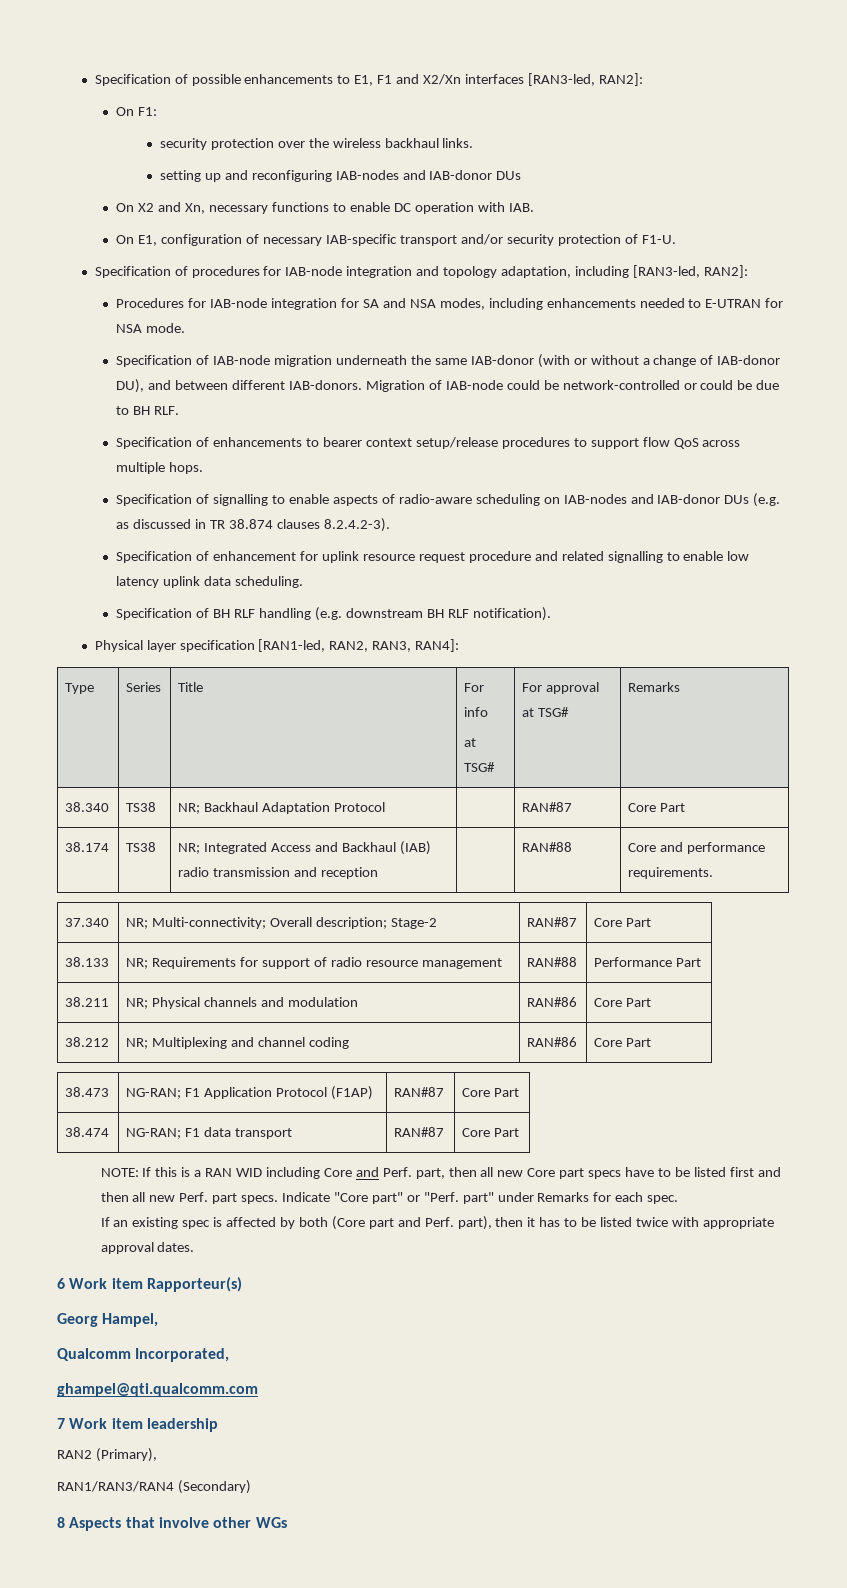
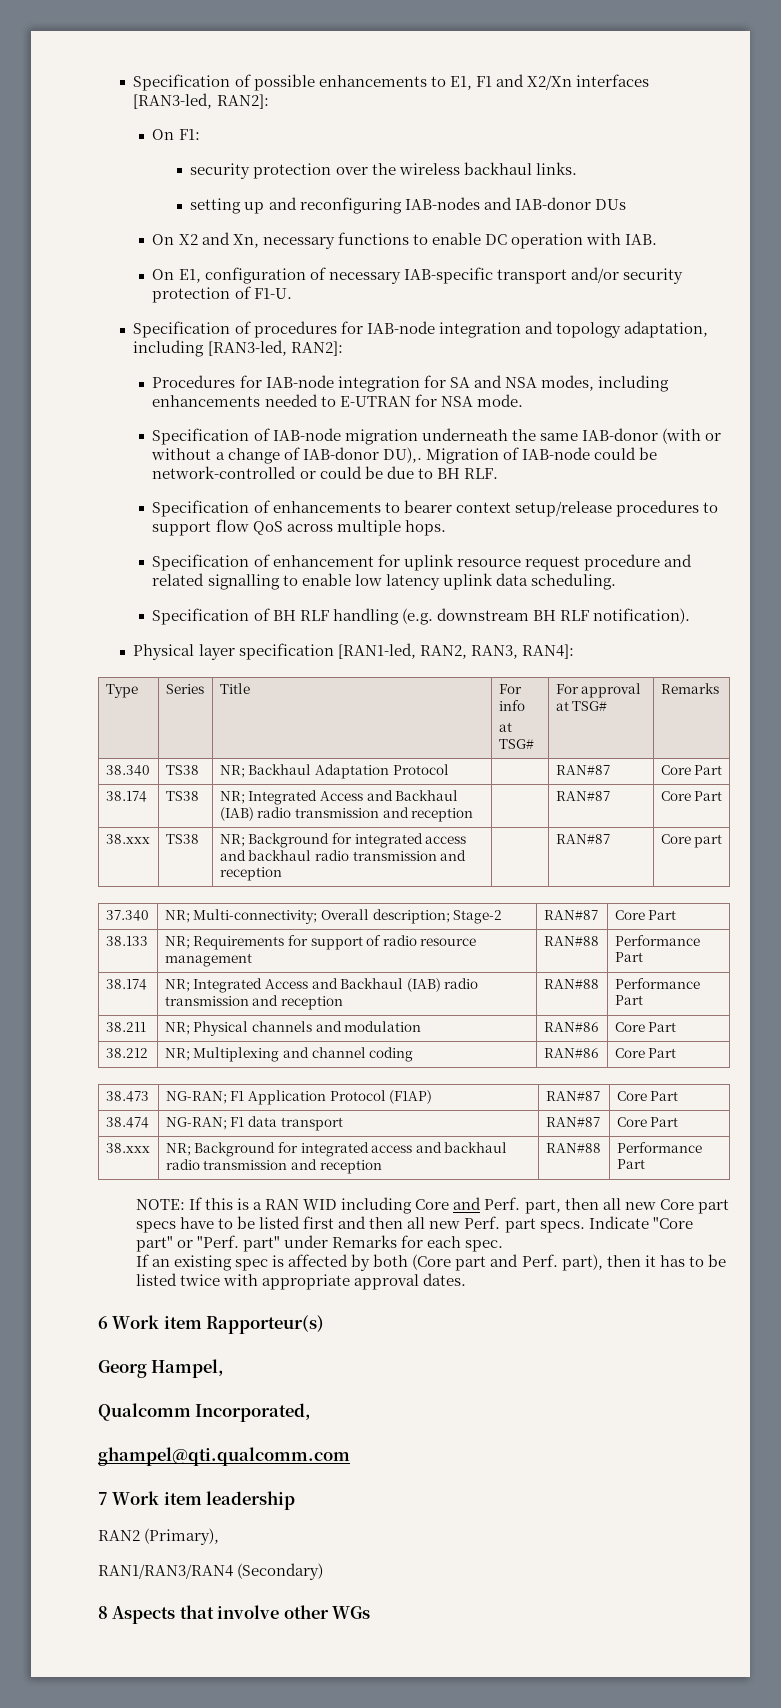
[116,379,363,393] DU), and between different IAB-donors. -> [382,447,422,463] DU),.
[116,493,781,507] [116,518,390,532] // Specification of signalling to enable aspects of radio-aware scheduling on IAB-nodes and IAB-donor DUs (e.g. as discussed in TR 38.874 clauses 8.2.4.2-3). -> (446, 528) none
[522,842,573,852] [628,842,765,854] [628,867,714,879] RAN#88 | Core and performance requirements. -> [555,791,610,801] [660,791,723,801] [105,834,150,844] [165,834,199,844] [219,833,467,848] [219,850,467,861] [219,867,282,881] [555,834,610,844] [660,834,723,848] RAN#87 | Core Part // 38.xxx | TS38 | NR; Background for integrated access and backhaul radio transmission and reception | | RAN#87 | Core part
(702, 962) none -> [105,979,147,990] [164,978,479,993] [164,995,343,1010] [543,979,599,989] [614,978,700,989] [614,995,643,1005] // 38.174 | NR; Integrated Access and Backhaul (IAB) radio transmission and reception | RAN#88 | Performance Part
(520, 1132) none -> [105,1143,150,1153] [165,1142,508,1157] [165,1159,382,1174] [545,1143,601,1153] [616,1142,702,1153] [616,1159,645,1169] // 38.xxx | NR; Background for integrated access and backhaul radio transmission and reception | RAN#88 | Performance Part

